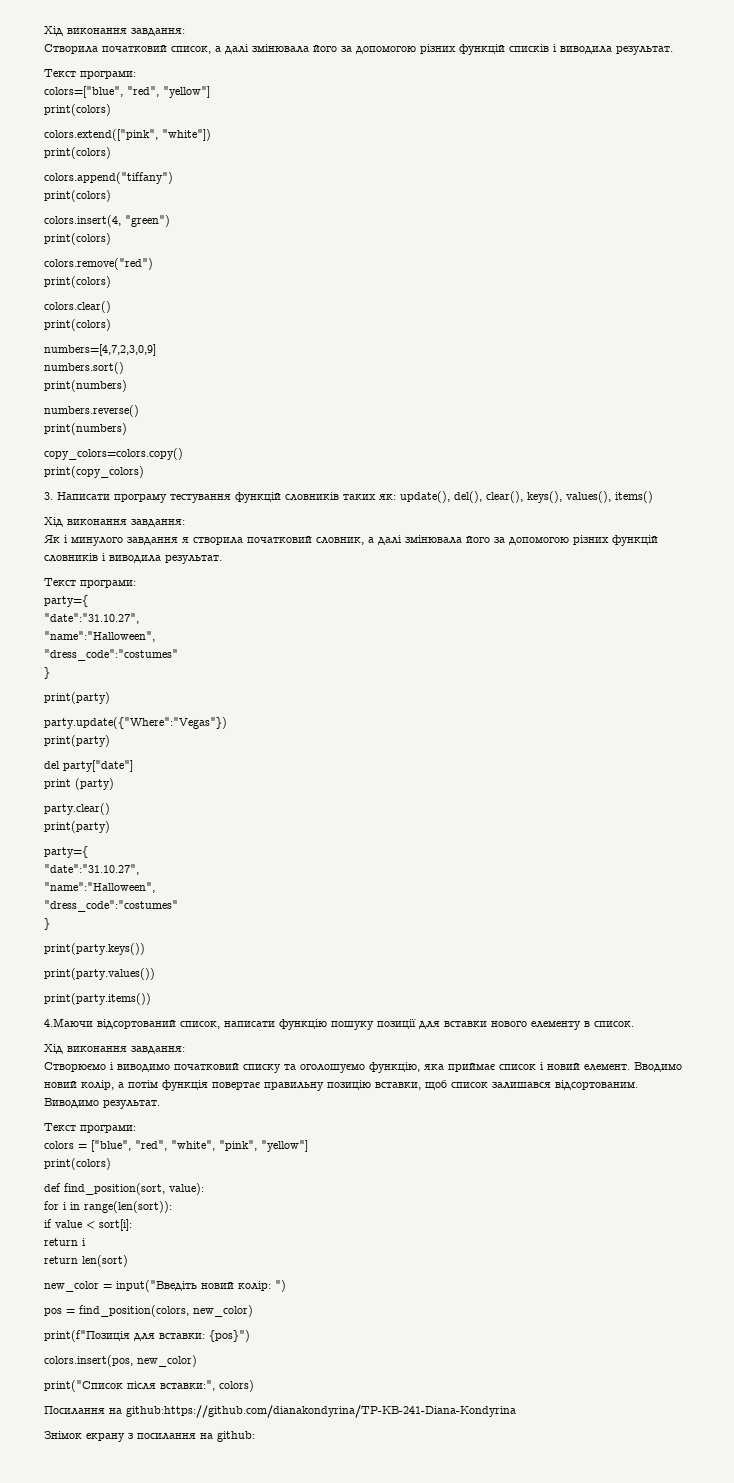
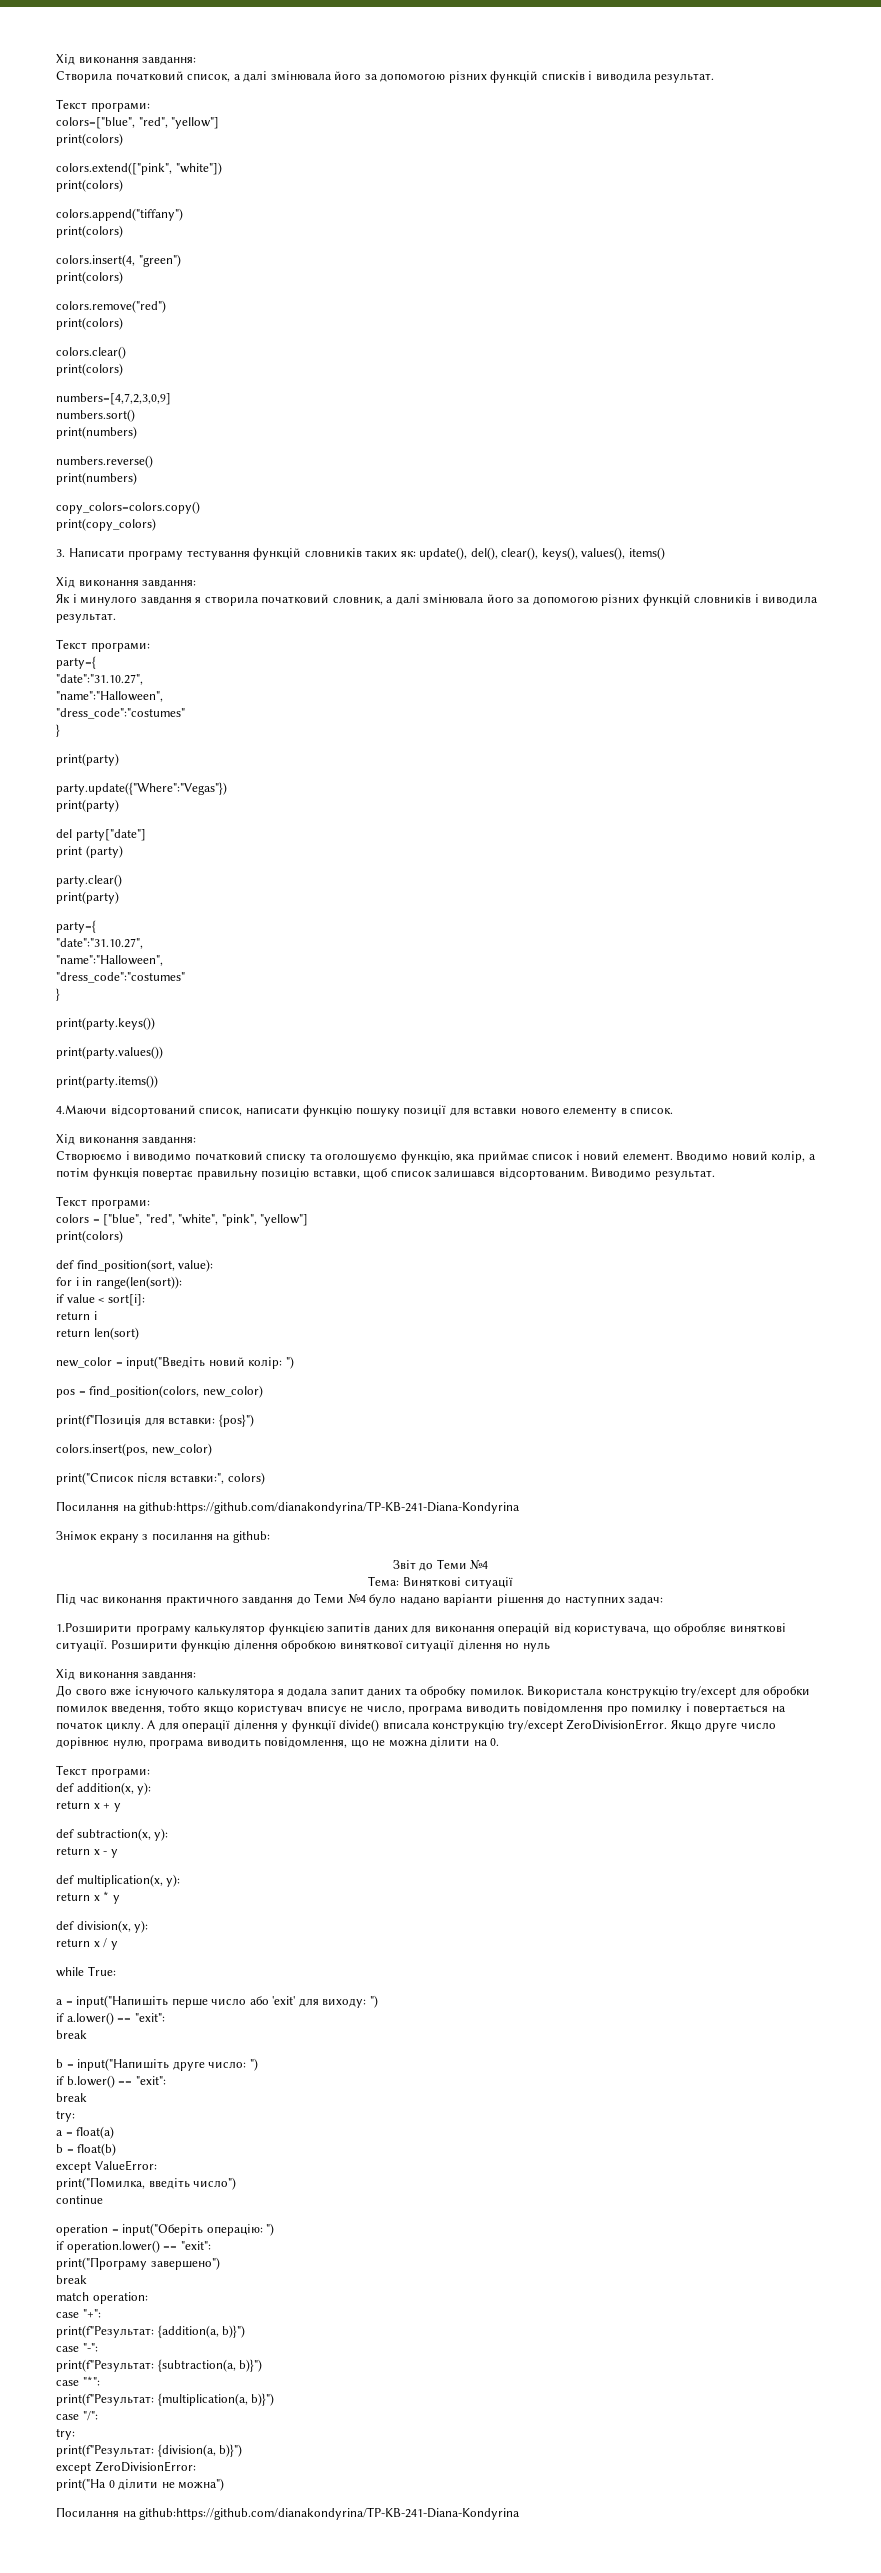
(255, 1436) none -> [392,1559,489,1571] [368,1576,513,1589] [56,1593,664,1606] [56,1623,786,1635] [56,1640,550,1652] [56,1669,197,1680] [56,1685,811,1698] [56,1703,786,1715] [56,1719,776,1732] [56,1737,500,1749] [56,1765,150,1778] [56,1782,152,1795] [56,1800,121,1812] [56,1828,169,1841] [56,1846,118,1858] [56,1874,181,1887] [56,1891,120,1904] [56,1920,149,1933] [56,1938,118,1950] [56,1966,116,1977] [56,1995,378,2008] [56,2012,165,2025] [56,2030,87,2039] [56,2058,258,2071] [56,2075,166,2088] [56,2093,87,2102] [56,2110,75,2122] [56,2126,115,2139] [56,2143,117,2156] [56,2160,157,2173] [56,2177,237,2190] [56,2195,103,2204] [56,2223,275,2236] [56,2240,211,2253] [56,2257,220,2270] [56,2275,87,2284] [56,2292,148,2304] [56,2309,101,2318] [56,2325,246,2338] [56,2343,98,2352] [56,2359,263,2372] [56,2376,100,2386] [56,2393,275,2406] [56,2411,98,2421] [56,2428,75,2440] [56,2444,243,2457] [56,2461,196,2474] [56,2478,225,2491] [56,2507,521,2520] // Звіт до Теми №4 // Тема: Виняткові ситуації // Під час виконання практичного завдання до Теми №4 було надано варіанти рішення до наступних задач: // 1.Розширити програму калькулятор функцією запитів даних для виконання операцій від користувача, що обробляє виняткові ситуації. Розширити функцію ділення обробкою виняткової ситуації ділення но нуль // Хід виконання завдання: // До свого вже існуючого калькулятора я додала запит даних та обробку помилок. Використала конструкцію try/except для обробки помилок введення, тобто якщо користувач вписує не число, програма виводить повідомлення про помилку і повертається на початок циклу. А для операції ділення у функції divide() вписала конструкцію try/except ZeroDivisionError. Якщо друге число дорівнює нулю, програма виводить повідомлення, що не можна ділити на 0. // Текст програми: // def addition(x, y): // return x + y // def subtraction(x, y): // return x - y // def multiplication(x, y): // return x * y // def division(x, y): // return x / y // while True: // a = input("Напишіть перше число або 'exit' для виходу: ") // if a.lower() == "exit": // break // b = input("Напишіть друге число: ") // if b.lower() == "exit": // break // try: // a = float(a) // b = float(b) // except ValueError: // print("Помилка, введіть число") // continue // operation = input("Оберіть операцію: ") // if operation.lower() == "exit": // print("Програму завершено") // break // match operation: // case "+": // print(f"Результат: {addition(a, b)}") // case "-": // print(f"Результат: {subtraction(a, b)}") // case "*": // print(f"Результат: {multiplication(a, b)}") // case "/": // try: // print(f"Результат: {division(a, b)}") // except ZeroDivisionError: // print("На 0 ділити не можна") // Посилання на github:https://github.com/dianakondyrina/TP-KB-241-Diana-Kondyrina

